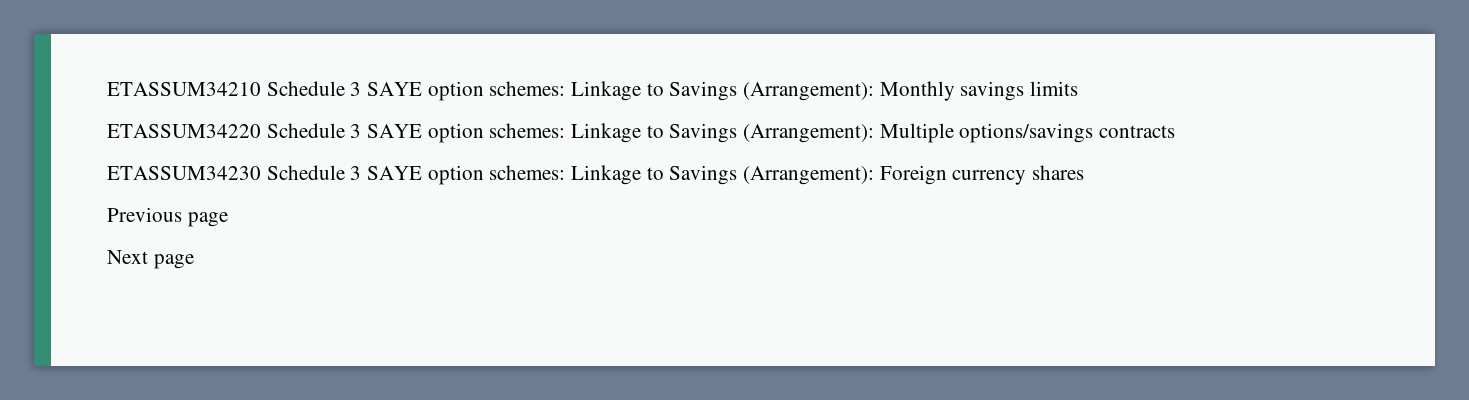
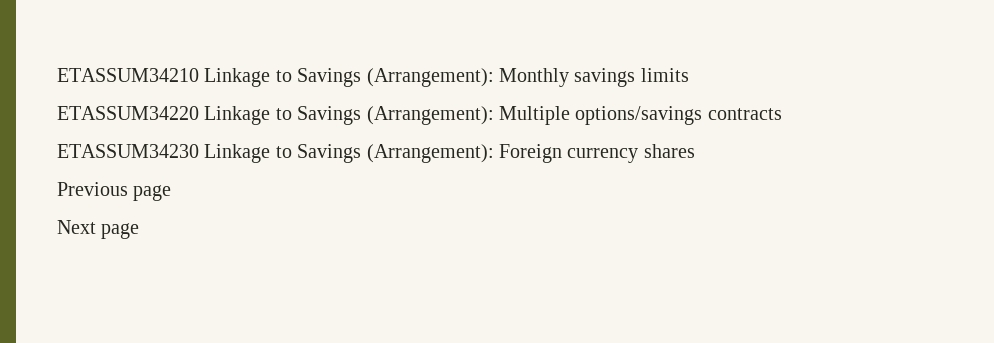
[266,81,566,101] Schedule 3 SAYE option schemes: -> (199, 75) none
[266,123,566,143] Schedule 3 SAYE option schemes: -> (199, 113) none
[266,165,566,185] Schedule 3 SAYE option schemes: -> (199, 151) none

